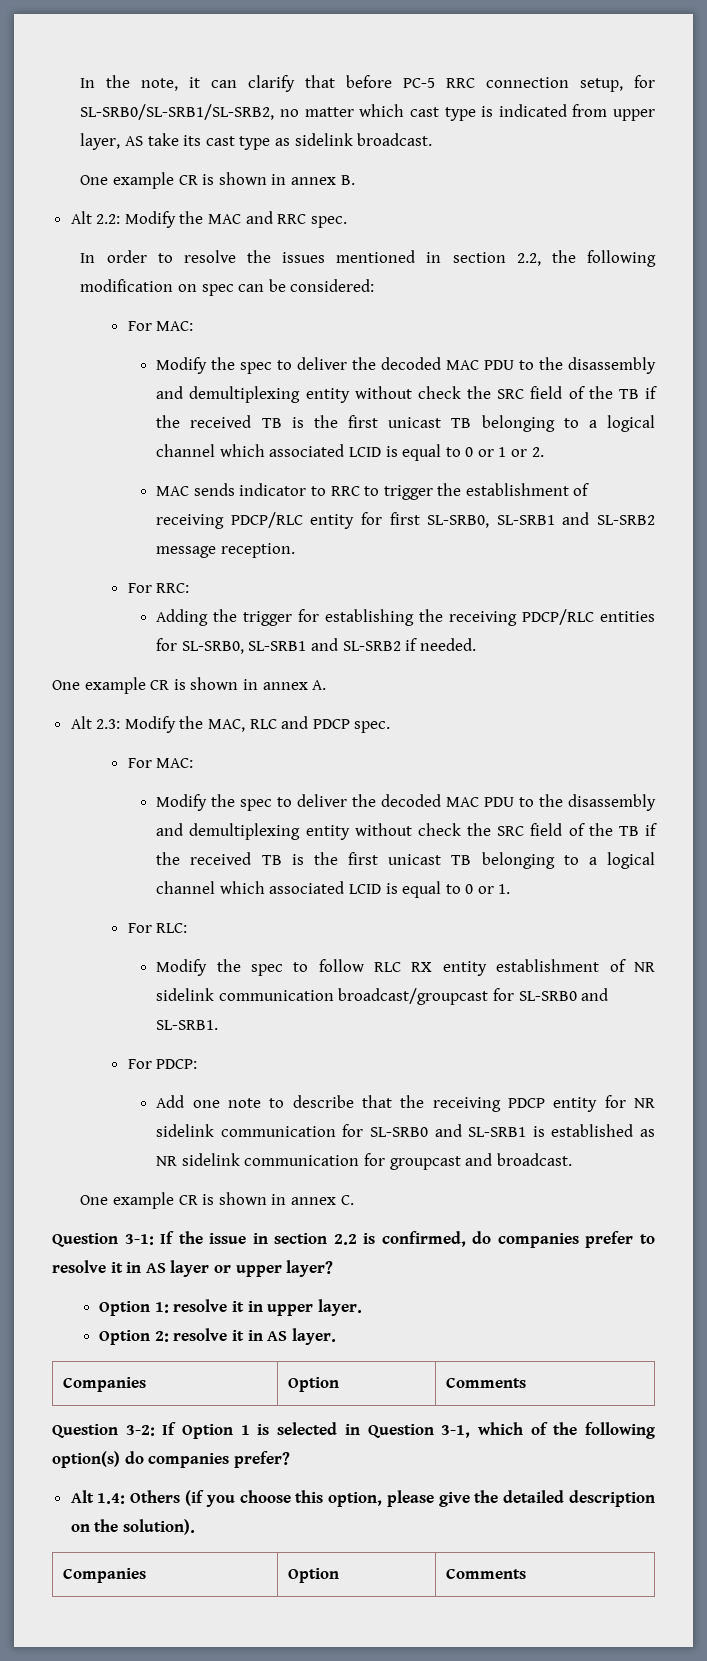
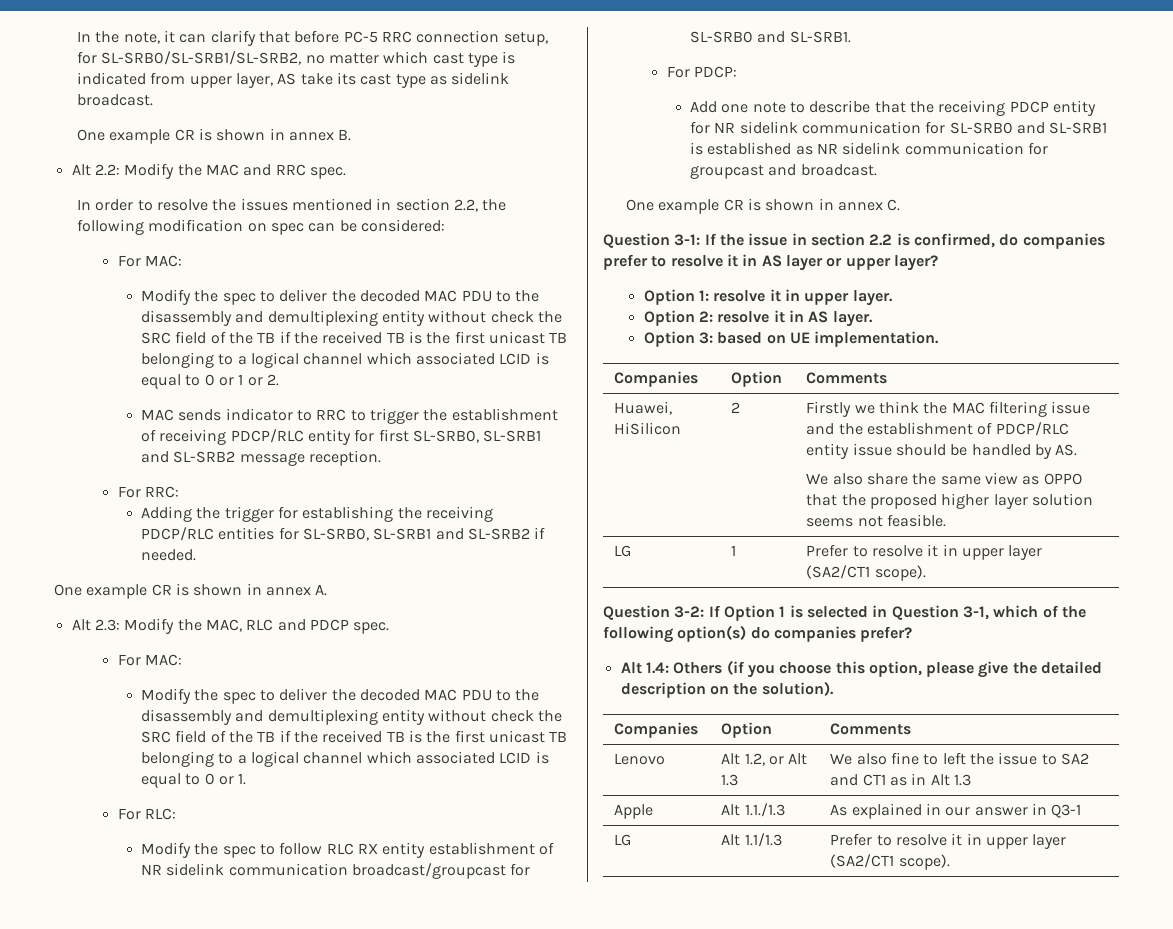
[63,1377,147,1392] [288,1377,340,1392] [446,1377,527,1388] // Companies | Option | Comments -> [643,331,940,347] [614,371,699,387] [731,371,783,387] [806,372,888,384] [614,401,673,415] [614,422,682,435] [731,402,741,413] [806,401,1091,417] [806,422,1069,436] [806,443,1078,459] [806,472,1082,485] [806,493,1093,509] [806,514,946,527] [614,545,632,557] [731,545,737,556] [806,544,1043,560] [806,565,926,581] // Option 3: based on UE implementation. // Companies | Option | Comments // Huawei, HiSilicon | 2 | Firstly we think the MAC filtering issue and the establishment of PDCP/RLC entity issue should be handled by AS. // We also share the same view as OPPO that the proposed higher layer solution seems not feasible. // LG | 1 | Prefer to resolve it in upper layer (SA2/CT1 scope).
(527, 1573) none -> [614,753,666,765] [721,753,808,766] [721,774,739,786] [830,752,1089,765] [830,773,971,786] [614,804,654,819] [721,803,785,817] [830,803,1082,819] [614,834,632,846] [721,833,782,847] [830,833,1067,849] [830,854,950,870] // Lenovo | Alt 1.2, or Alt 1.3 | We also fine to left the issue to SA2 and CT1 as in Alt 1.3 // Apple | Alt 1.1./1.3 | As explained in our answer in Q3-1 // LG | Alt 1.1/1.3 | Prefer to resolve it in upper layer (SA2/CT1 scope).

